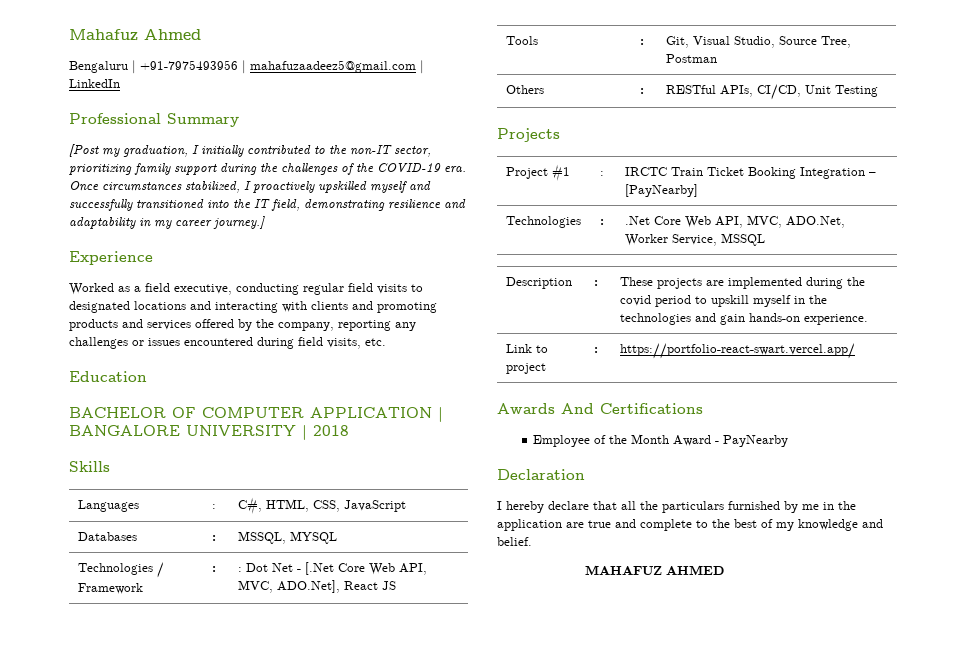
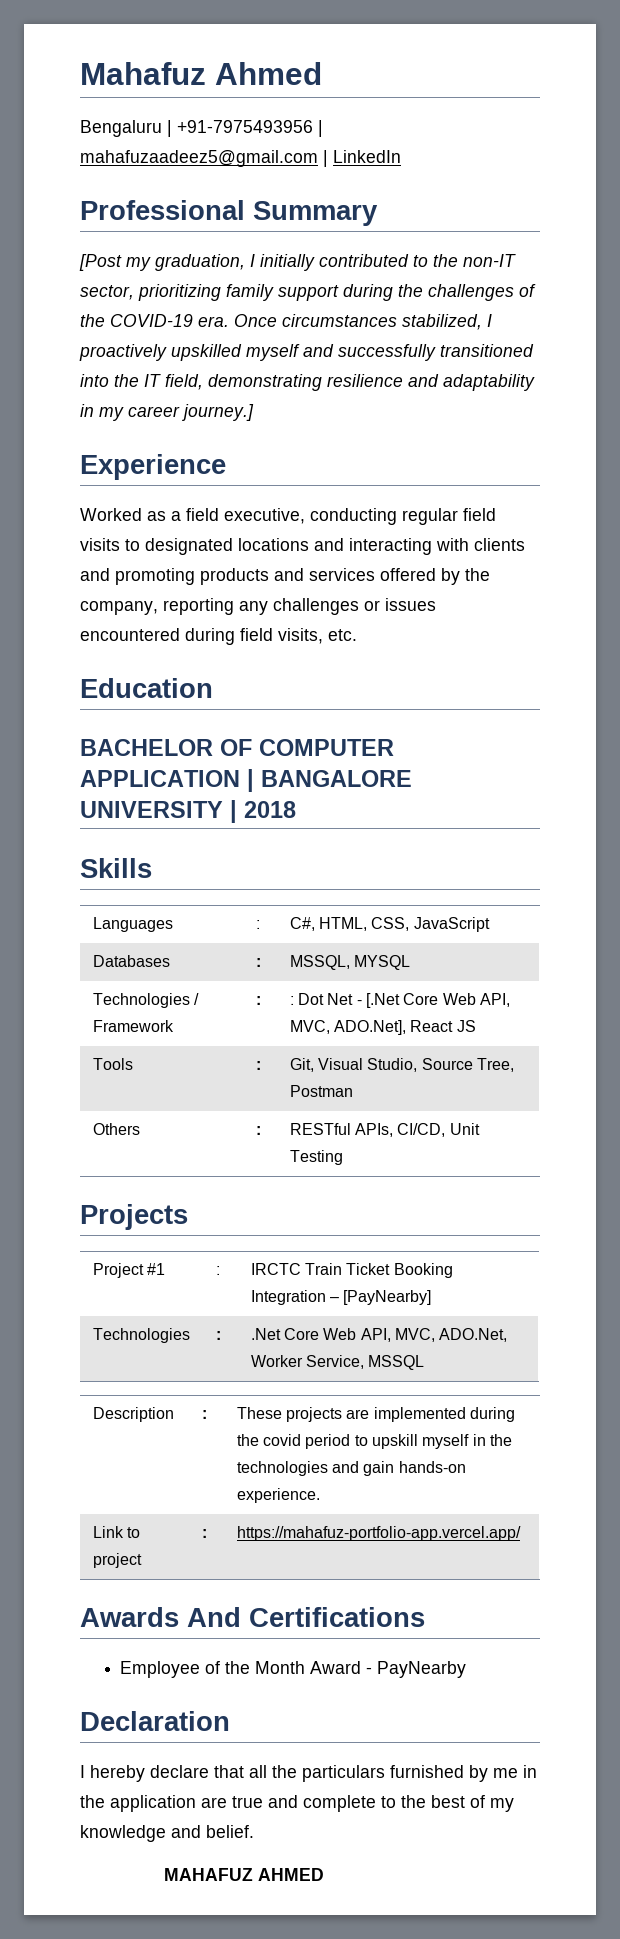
[620,343,856,359] https://portfolio-react-swart.vercel.app/ -> [236,1526,521,1541] https://mahafuz-portfolio-app.vercel.app/

